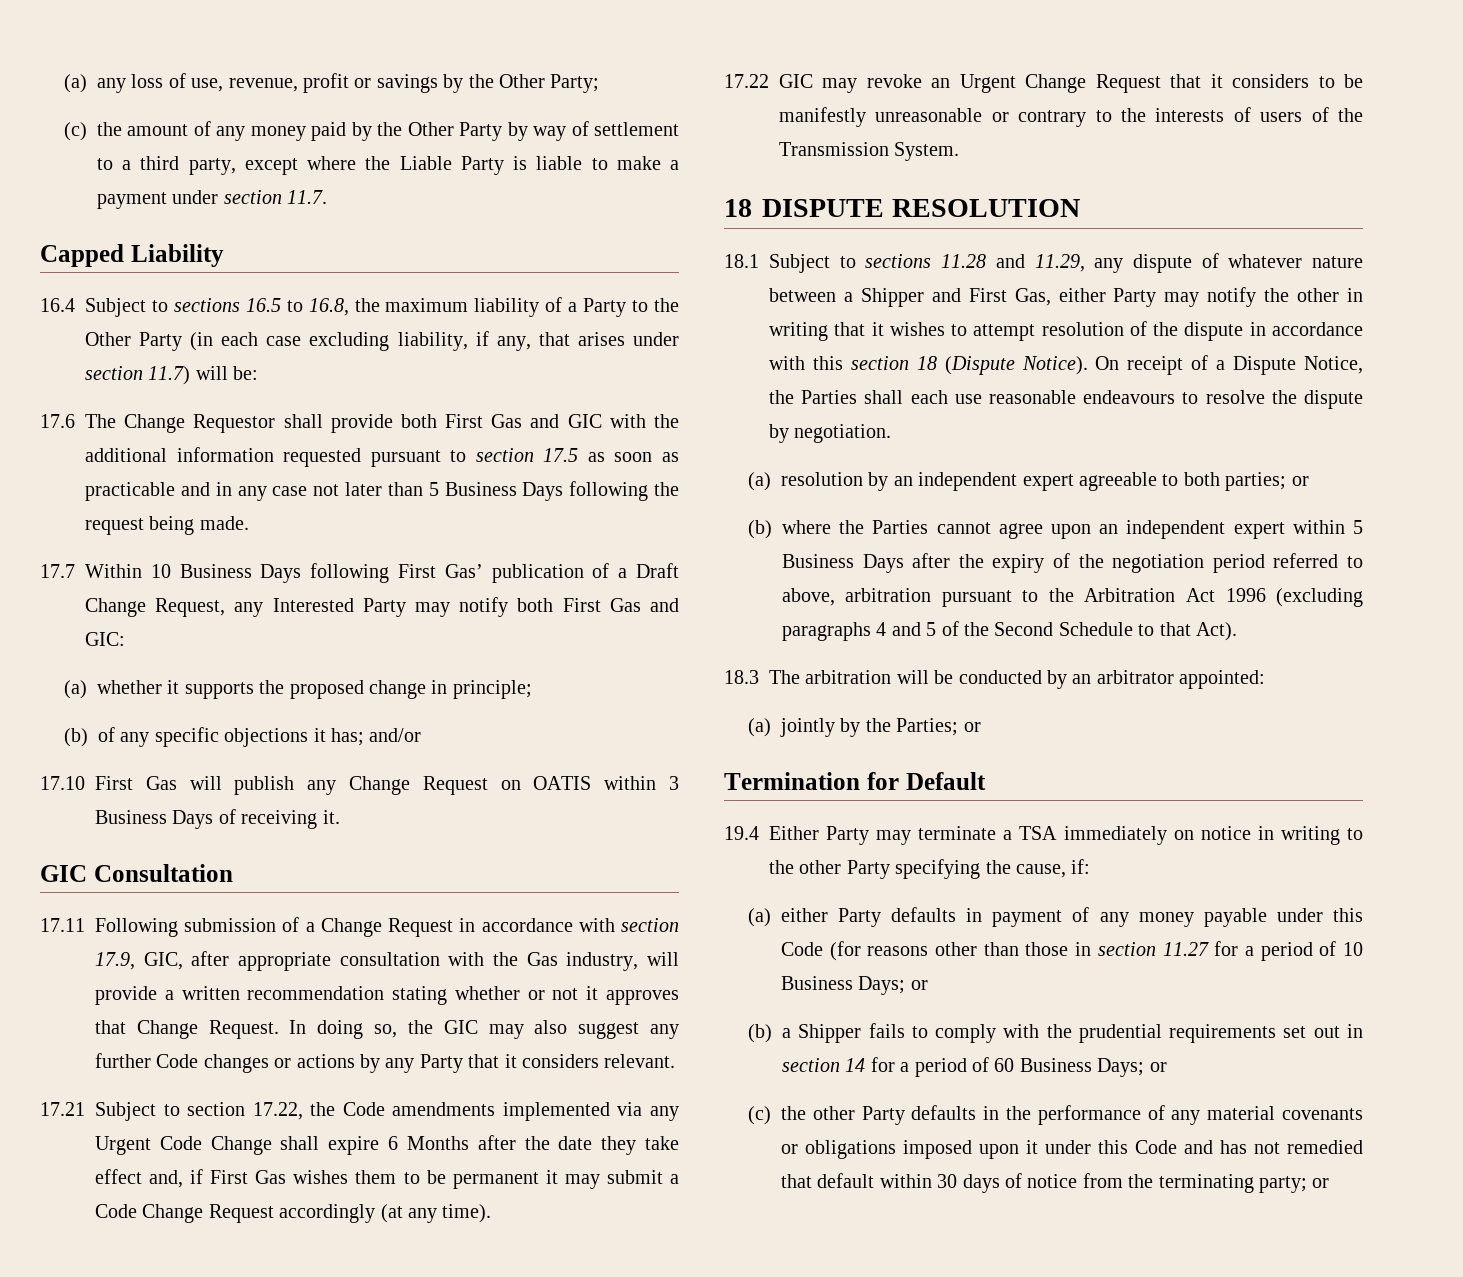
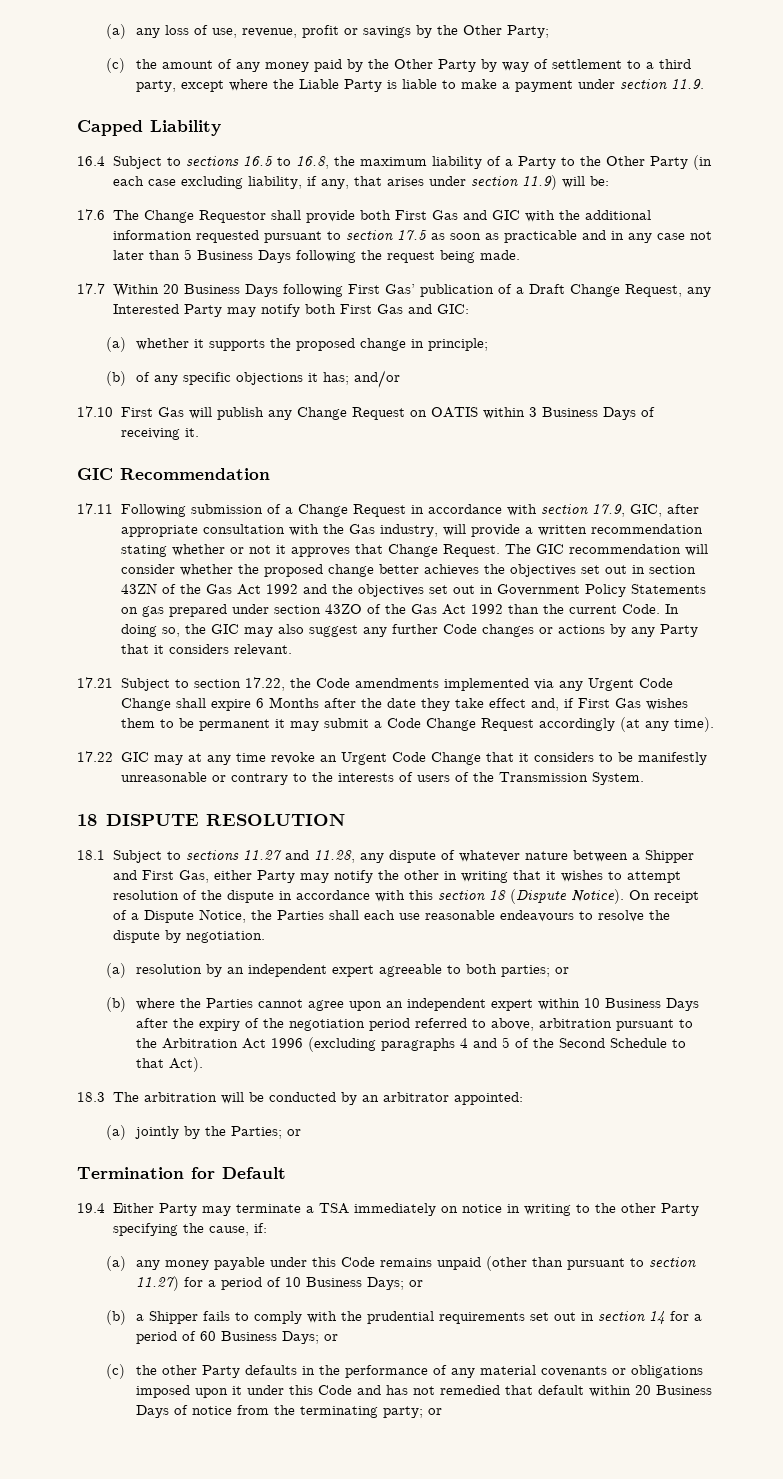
[287,190,328,204] 11.7. -> [670,79,704,89] 11.9.
[148,366,191,385] 11.7) -> [521,175,557,190] 11.9)
[150,564,171,578] 10 -> [162,284,179,294] 20
[93,864,233,882] Consultation -> [120,468,270,480] Recommendation
(279, 1029) none -> [504,544,708,556] [120,564,696,577] [120,583,706,597] [120,604,660,617] The GIC recommendation will consider whether the proposed change better achieves the objectives set out in section 43ZN of the Gas Act 1992 and the objectives set out in Government Policy Statements on gas prepared under section 43ZO of the Gas Act 1992 than the current Code.
(858, 85) none -> [187,753,266,765] at any time
[1025,74,1161,93] Change Request -> [391,752,481,765] Code Change
[941,254,1085,272] 11.28 and 11.29, -> [242,850,355,863] 11.27 and 11.28,
[1353,520,1363,534] 5 -> [583,998,600,1008] 10
[780,907,1090,927] either Party defaults in payment of -> (127, 1263) none
[829,941,1209,961] (for reasons other than those in section 11.27 -> [379,1256,696,1271] [135,1276,179,1291] remains unpaid (other than pursuant to section 11.27)
[937,1174,1000,1193] 30 days -> [634,1385,712,1395] [135,1405,169,1418] 20 Business Days

